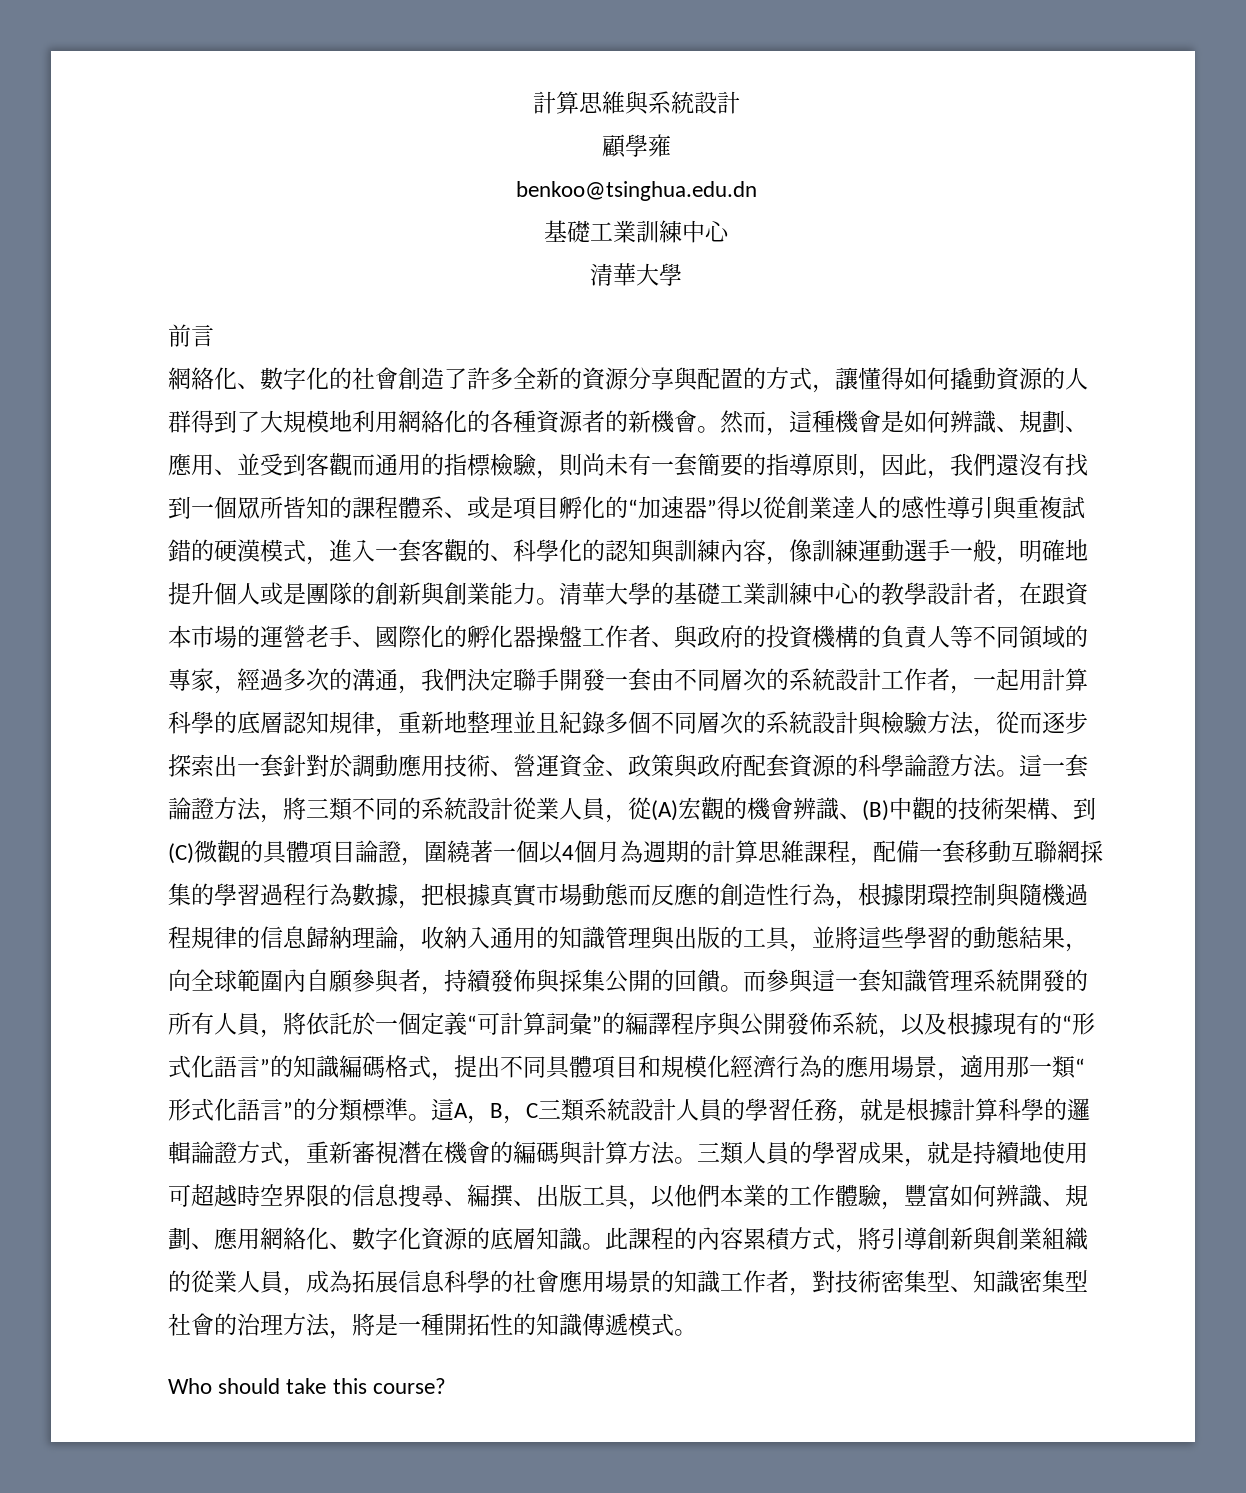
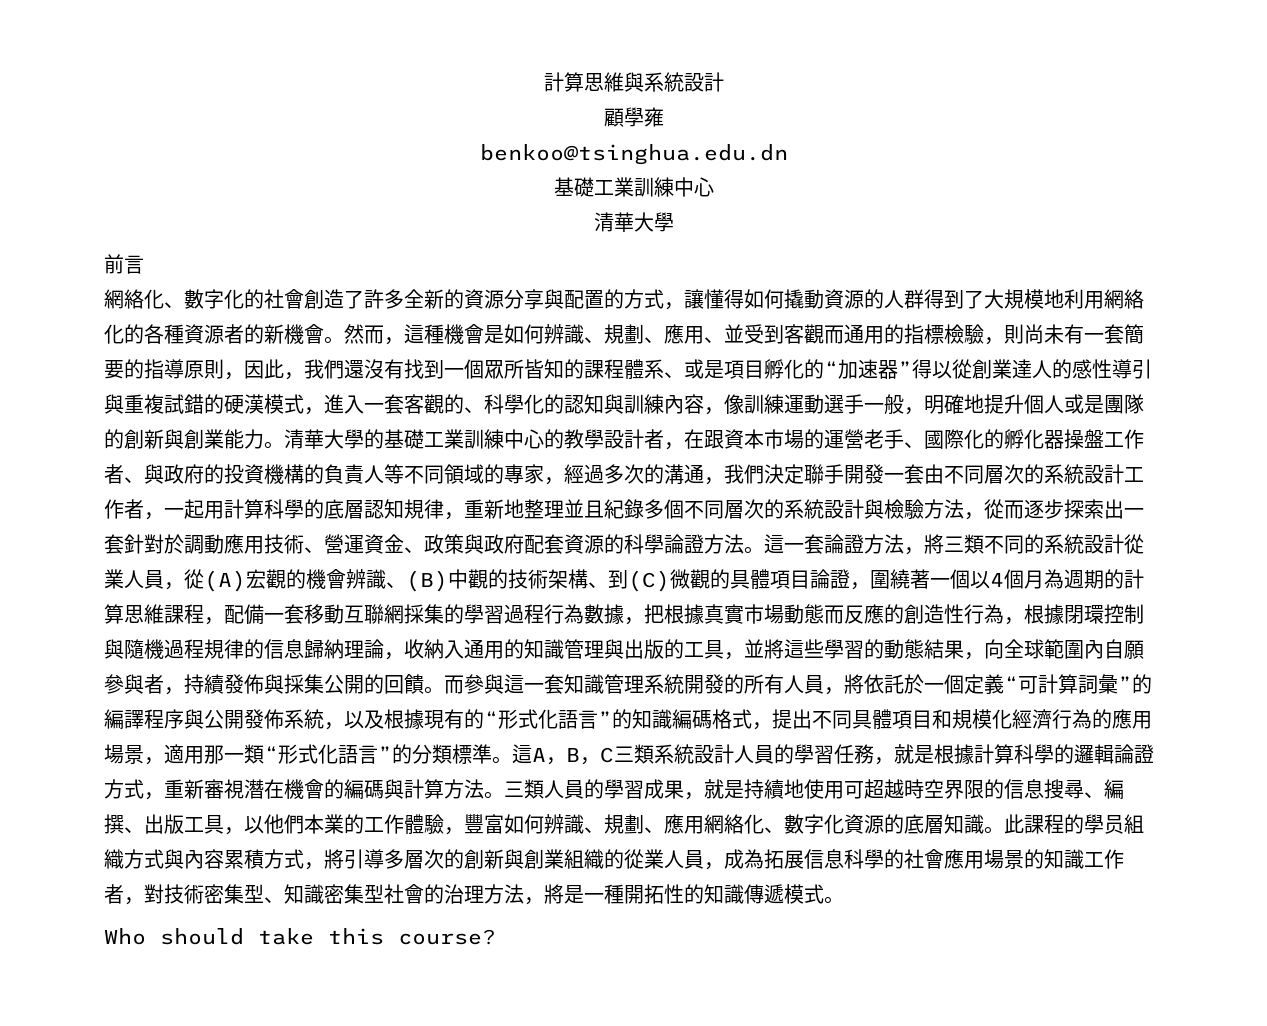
(697, 1238) none -> [1084,814,1144,834] [104,849,184,869] 學员組織方式與
(927, 1238) none -> [384,849,464,869] 多層次的

